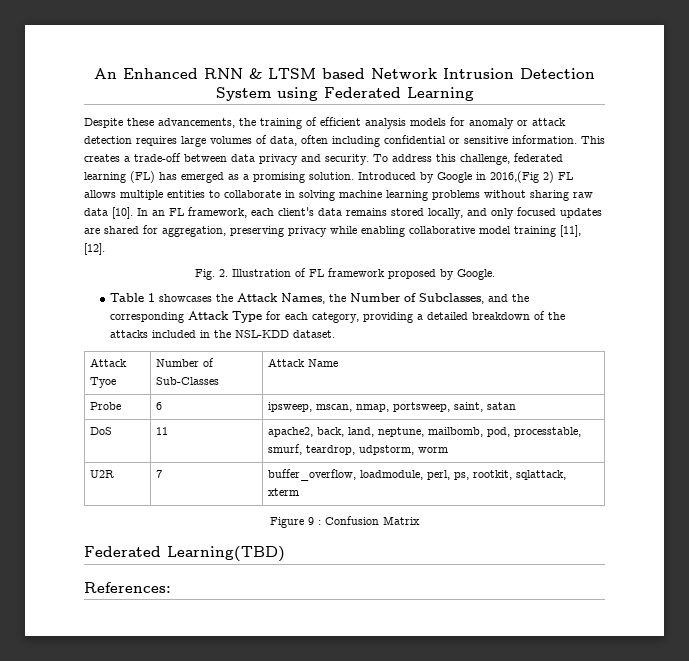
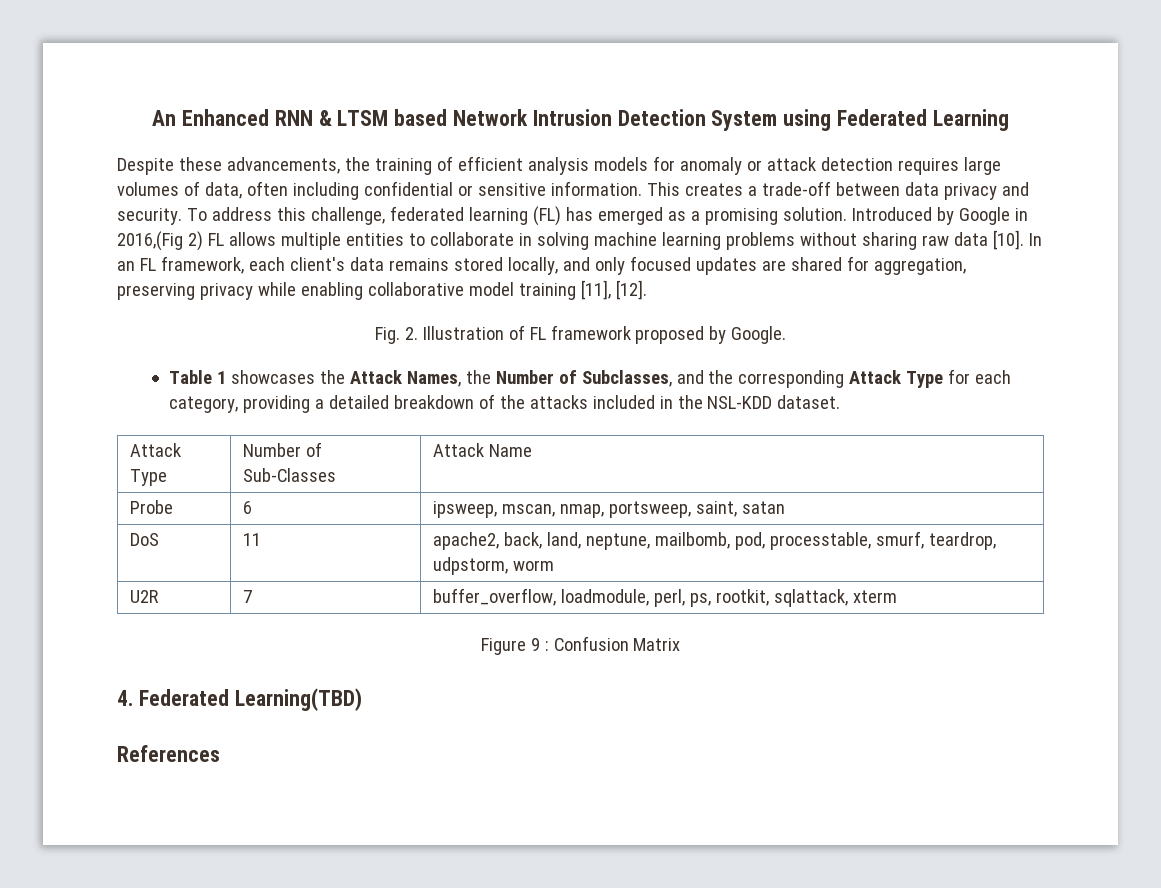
[90,377,117,388] Tyoe -> [130,469,168,486] Type
(420, 520) none -> [117,690,133,706] 4.
[84,582,171,593] References: -> [117,745,220,762] References

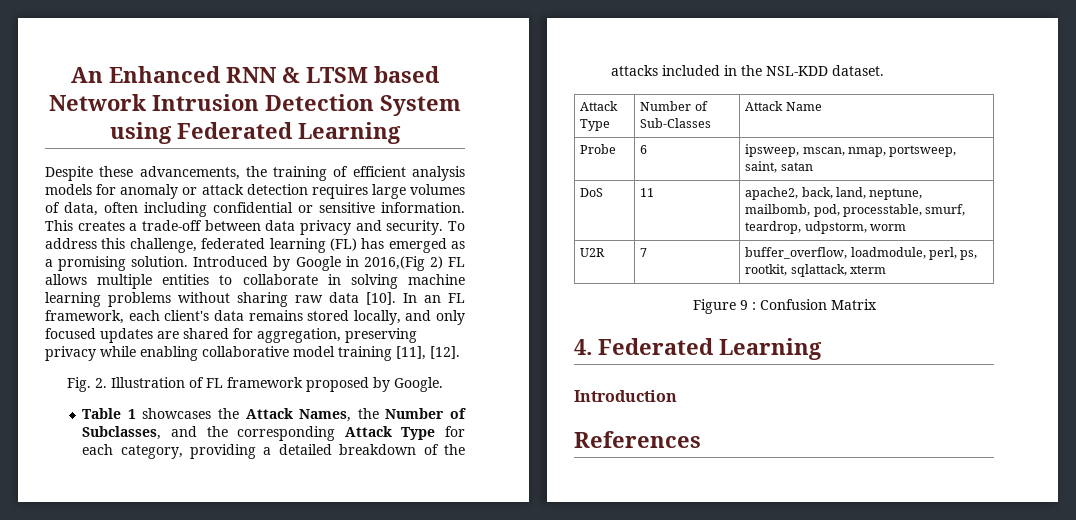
[234,688,362,711] Learning(TBD) -> [719,338,822,360] [574,390,677,402] Learning // Introduction

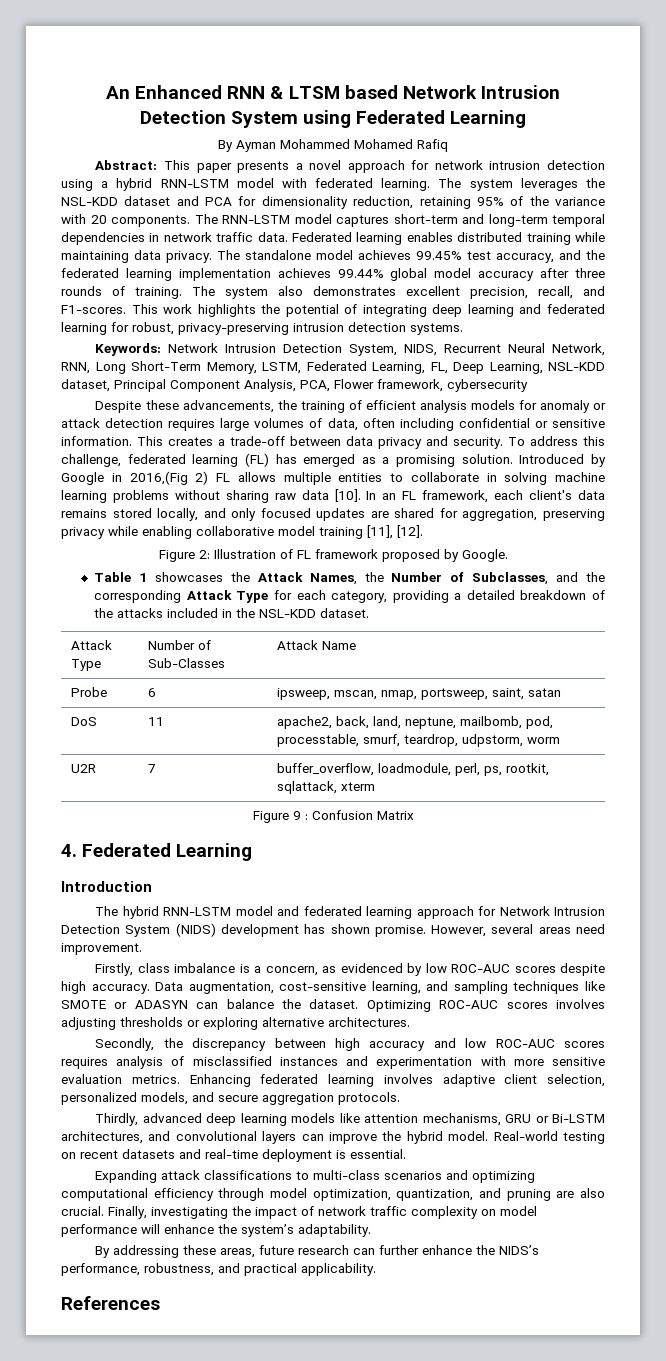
(401, 133) none -> [218,139,448,152] [95,160,605,173] [61,178,605,191] [61,196,606,209] [61,214,605,227] [61,232,605,245] [61,250,605,263] [61,268,606,281] [61,286,605,299] [61,304,605,317] [61,322,463,335] [95,343,605,356] [61,361,605,374] [61,379,528,392] // By Ayman Mohammed Mohamed Rafiq // Abstract: This paper presents a novel approach for network intrusion detection using a hybrid RNN-LSTM model with federated learning. The system leverages the NSL-KDD dataset and PCA for dimensionality reduction, retaining 95% of the variance with 20 components. The RNN-LSTM model captures short-term and long-term temporal dependencies in network traffic data. Federated learning enables distributed training while maintaining data privacy. The standalone model achieves 99.45% test accuracy, and the federated learning implementation achieves 99.44% global model accuracy after three rounds of training. The system also demonstrates excellent precision, recall, and F1-scores. This work highlights the potential of integrating deep learning and federated learning for robust, privacy-preserving intrusion detection systems. // Keywords: Network Intrusion Detection System, NIDS, Recurrent Neural Network, RNN, Long Short-Term Memory, LSTM, Federated Learning, FL, Deep Learning, NSL-KDD dataset, Principal Component Analysis, PCA, Flower framework, cybersecurity
[67,377,107,392] Fig. 2. -> [158,550,210,562] Figure 2:
(677, 396) none -> [95,906,605,919] [61,923,606,937] [61,943,142,955] [95,963,606,976] [61,981,605,994] [61,999,605,1012] [61,1017,410,1030] [95,1038,605,1051] [61,1056,605,1069] [61,1074,605,1087] [61,1092,400,1105] [95,1113,605,1126] [61,1131,605,1144] [61,1149,406,1162] [95,1170,536,1183] [61,1188,605,1201] [61,1206,537,1219] [61,1224,371,1237] [95,1245,540,1258] [61,1263,376,1276] // The hybrid RNN-LSTM model and federated learning approach for Network Intrusion Detection System (NIDS) development has shown promise. However, several areas need improvement. // Firstly, class imbalance is a concern, as evidenced by low ROC-AUC scores despite high accuracy. Data augmentation, cost-sensitive learning, and sampling techniques like SMOTE or ADASYN can balance the dataset. Optimizing ROC-AUC scores involves adjusting thresholds or exploring alternative architectures. // Secondly, the discrepancy between high accuracy and low ROC-AUC scores requires analysis of misclassified instances and experimentation with more sensitive evaluation metrics. Enhancing federated learning involves adaptive client selection, personalized models, and secure aggregation protocols. // Thirdly, advanced deep learning models like attention mechanisms, GRU or Bi-LSTM architectures, and convolutional layers can improve the hybrid model. Real-world testing on recent datasets and real-time deployment is essential. // Expanding attack classifications to multi-class scenarios and optimizing computational efficiency through model optimization, quantization, and pruning are also crucial. Finally, investigating the impact of network traffic complexity on model performance will enhance the system’s adaptability. // By addressing these areas, future research can further enhance the NIDS’s performance, robustness, and practical applicability.

